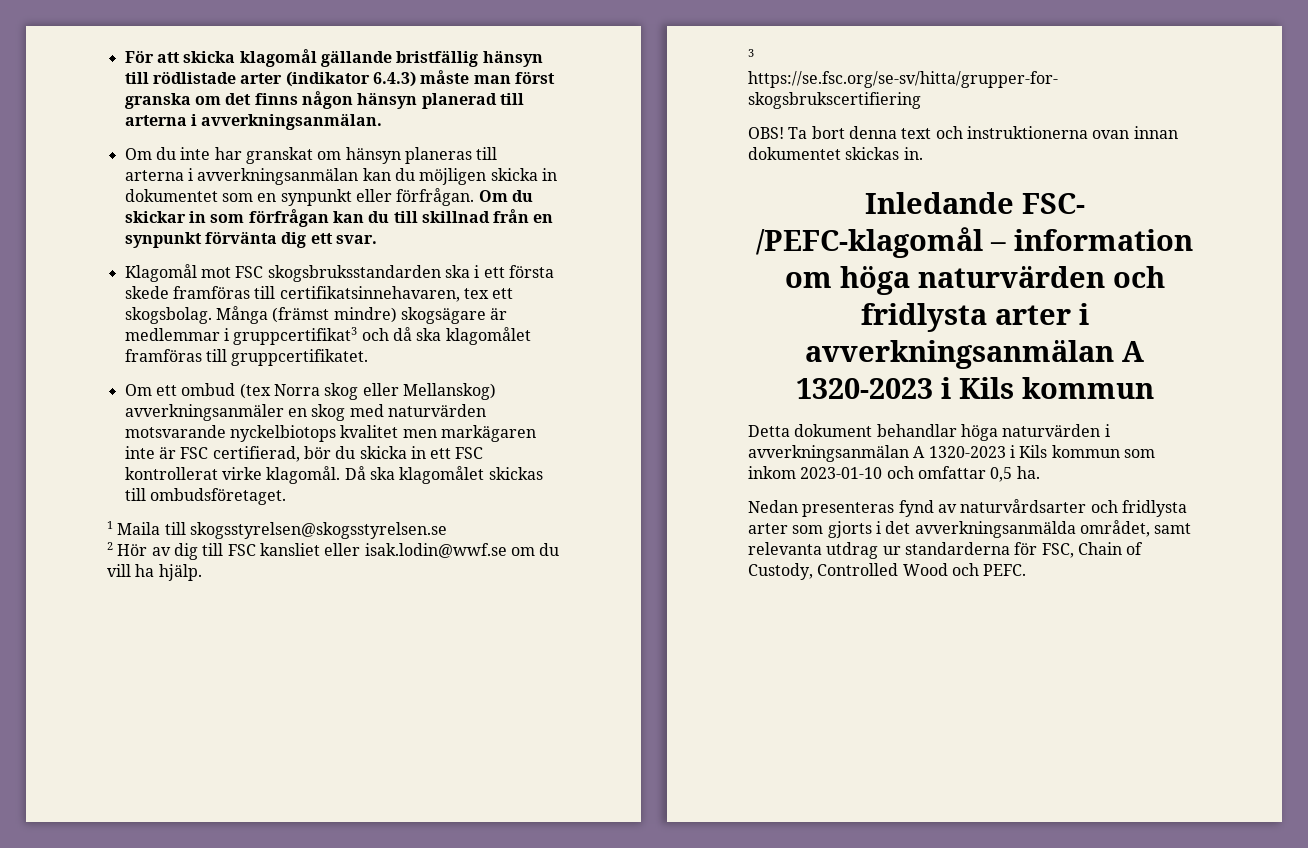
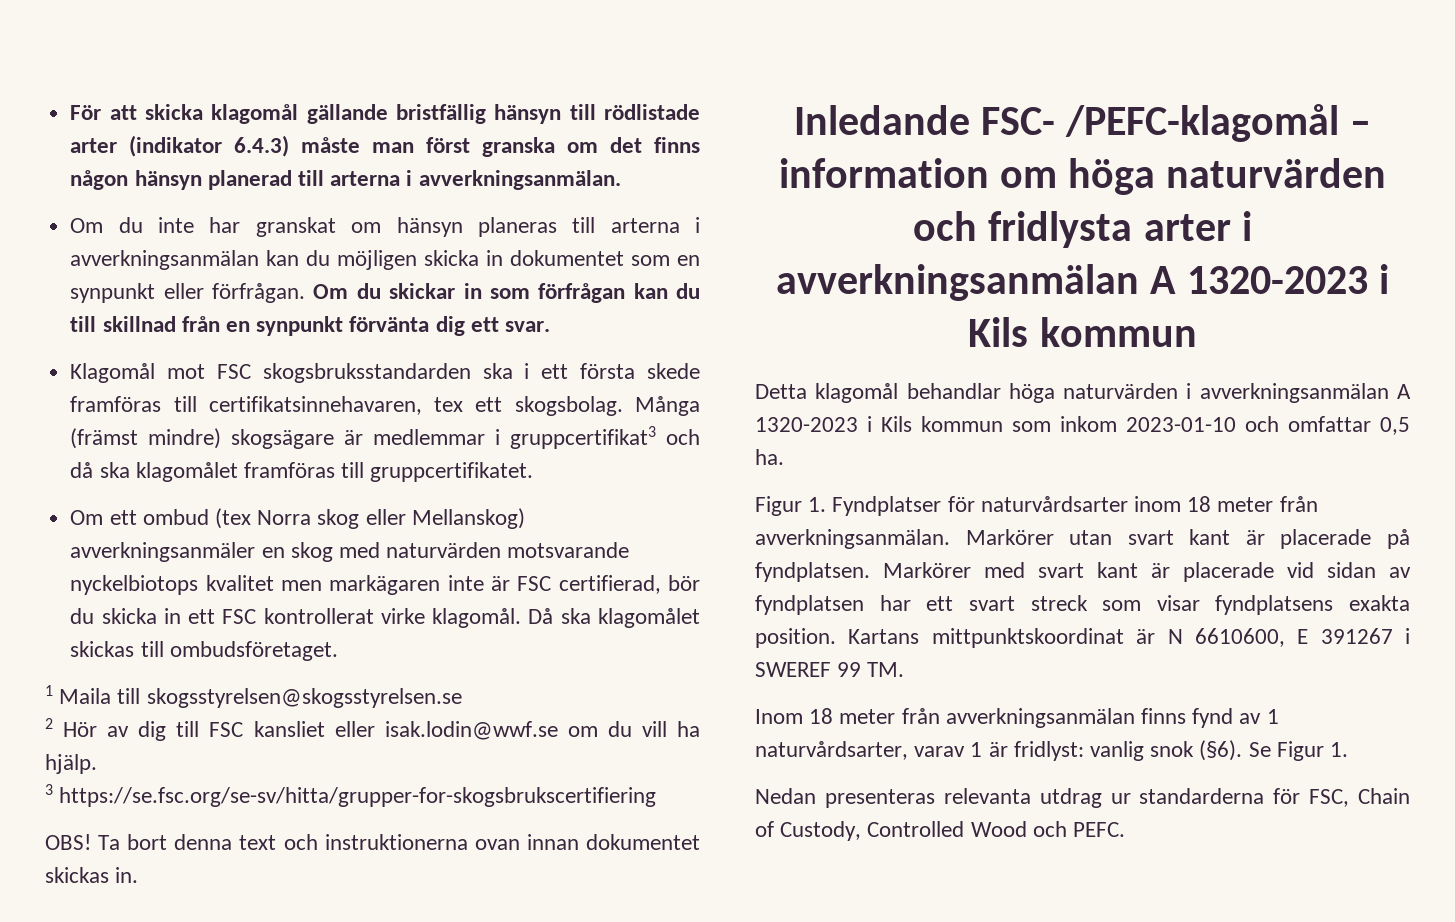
[794,424,873,437] dokument -> [815,383,899,403] klagomål
[748,499,1187,517] [748,520,1192,538] Nedan presenteras fynd av naturvårdsarter och fridlysta arter som gjorts i det avverkningsanmälda området, samt -> [755,496,1318,516] [755,529,1410,549] [755,562,1411,582] [755,595,1410,615] [755,628,1410,648] [755,662,905,677] [755,708,1279,728] [755,740,1349,761] [755,788,935,808] Figur 1. Fyndplatser för naturvårdsarter inom 18 meter från avverkningsanmälan. Markörer utan svart kant är placerade på fyndplatsen. Markörer med svart kant är placerade vid sidan av fyndplatsen har ett svart streck som visar fyndplatsens exakta position. Kartans mittpunktskoordinat är N 6610600, E 391267 i SWEREF 99 TM. // Inom 18 meter från avverkningsanmälan finns fynd av 1 naturvårdsarter, varav 1 är fridlyst: vanlig snok (§6). Se Figur 1. // Nedan presenteras

